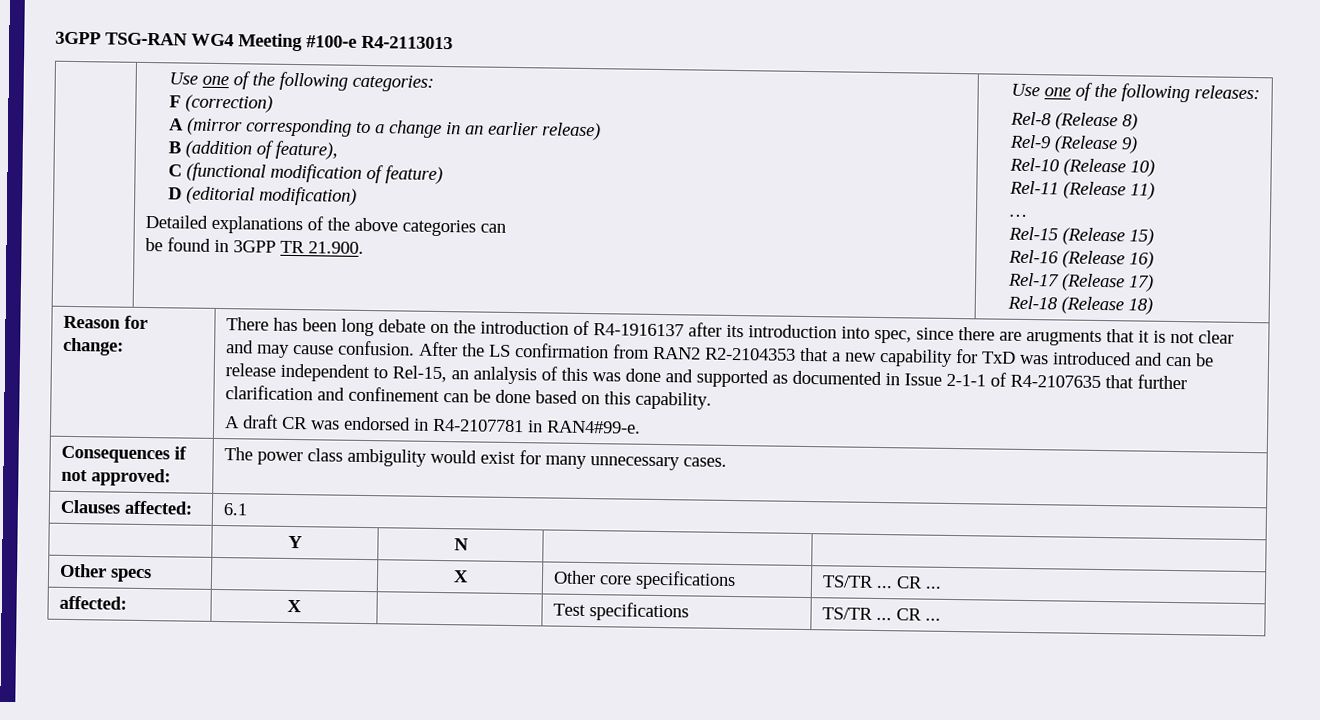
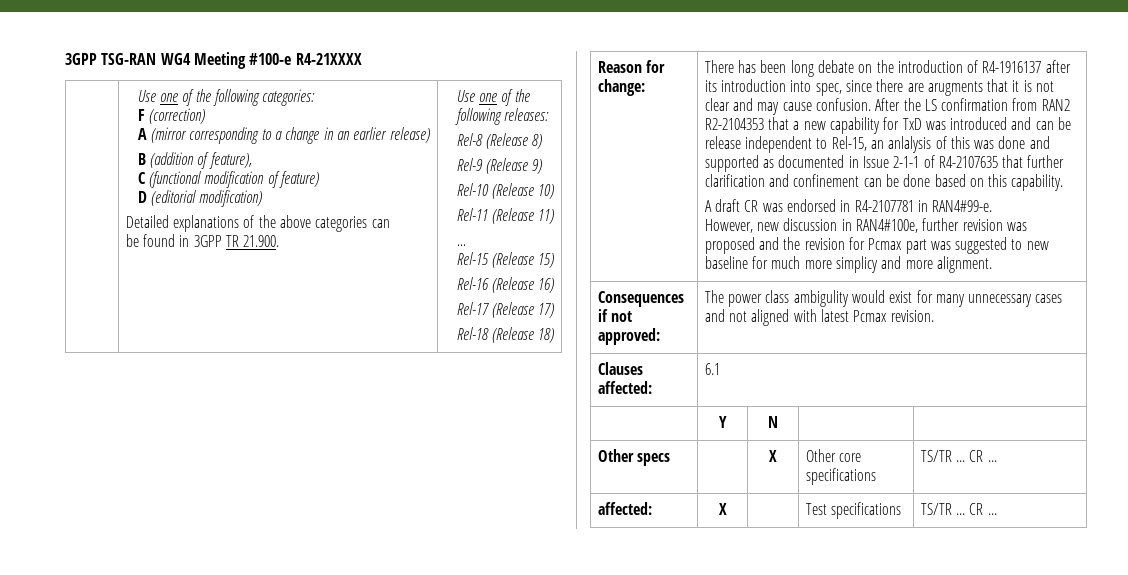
[361,35,453,50] R4-2113013 -> [295,53,362,65] R4-21XXXX
(642, 427) none -> [704,218,1027,233] [704,237,1049,254] [704,256,992,273] // However, new discussion in RAN4#100e, further revision was proposed and the revision for Pcmax part was suggested to new baseline for much more simplicy and more alignment.
[683,457,728,467] cases. -> [1035,294,1063,303] [704,309,934,326] cases and not aligned with latest Pcmax revision.

